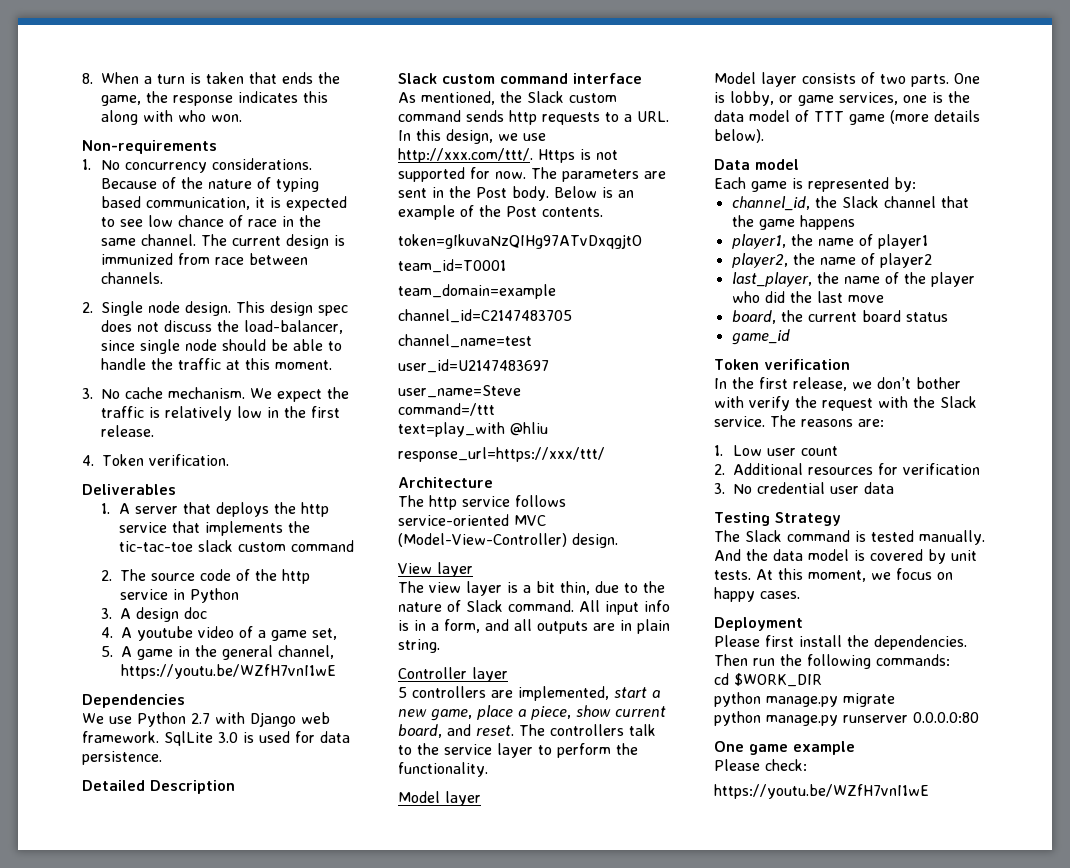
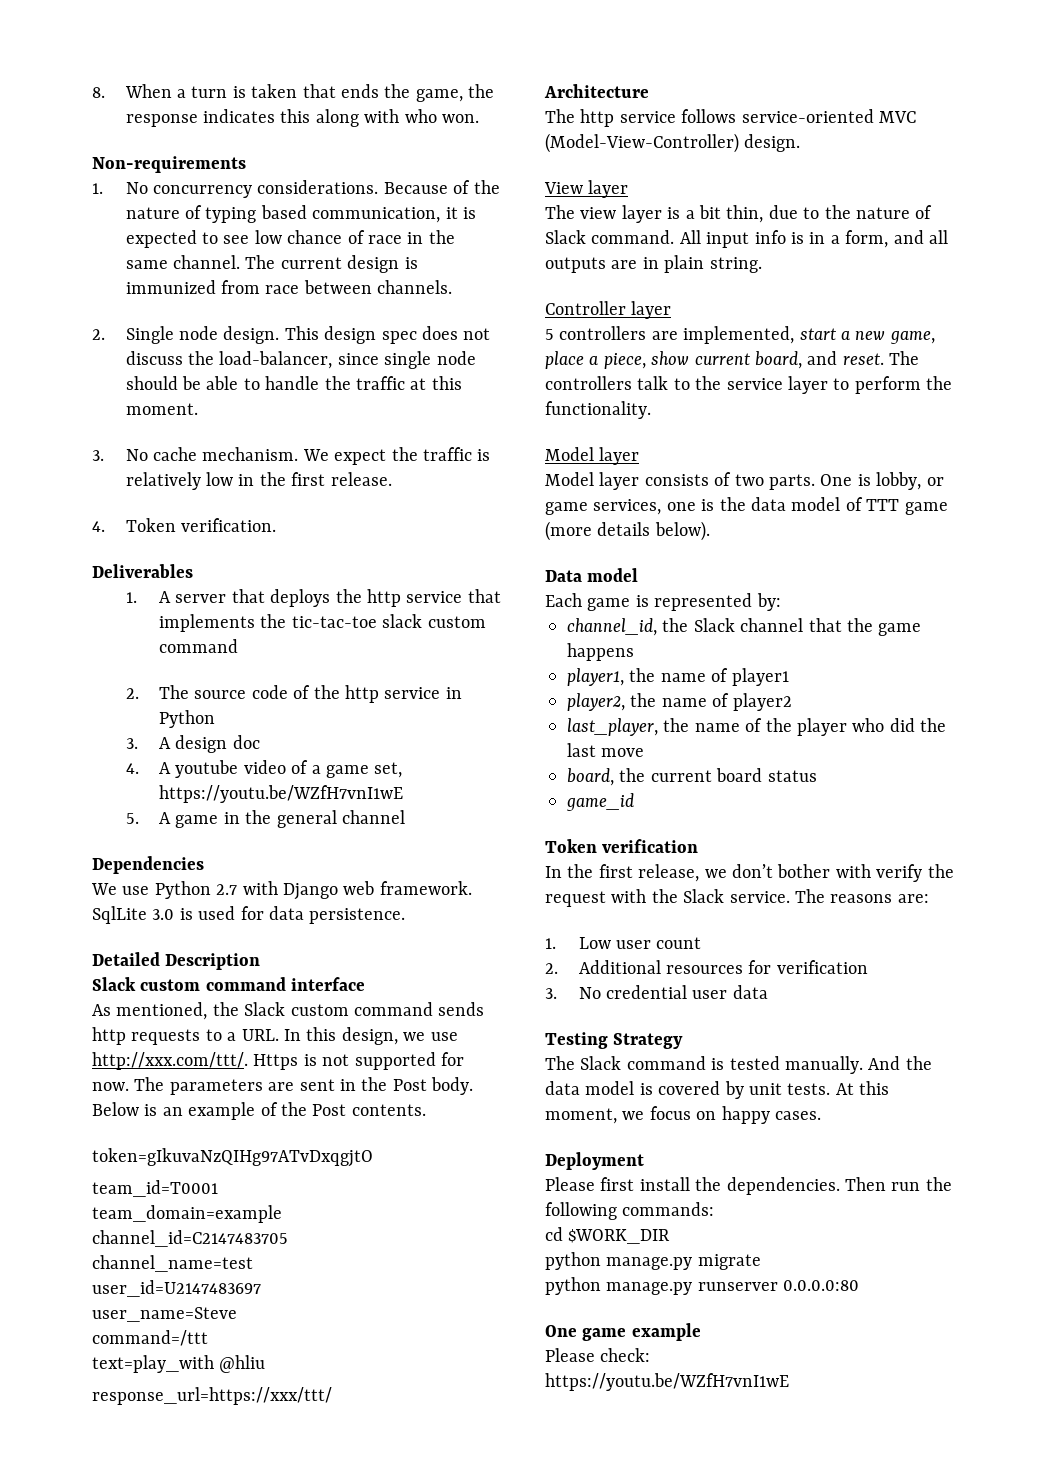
(337, 634) none -> [159,785,404,803] https://youtu.be/WZfH7vnI1wE
[277,645,334,659] [120,664,336,679] channel, https://youtu.be/WZfH7vnI1wE -> [342,810,406,824] channel

